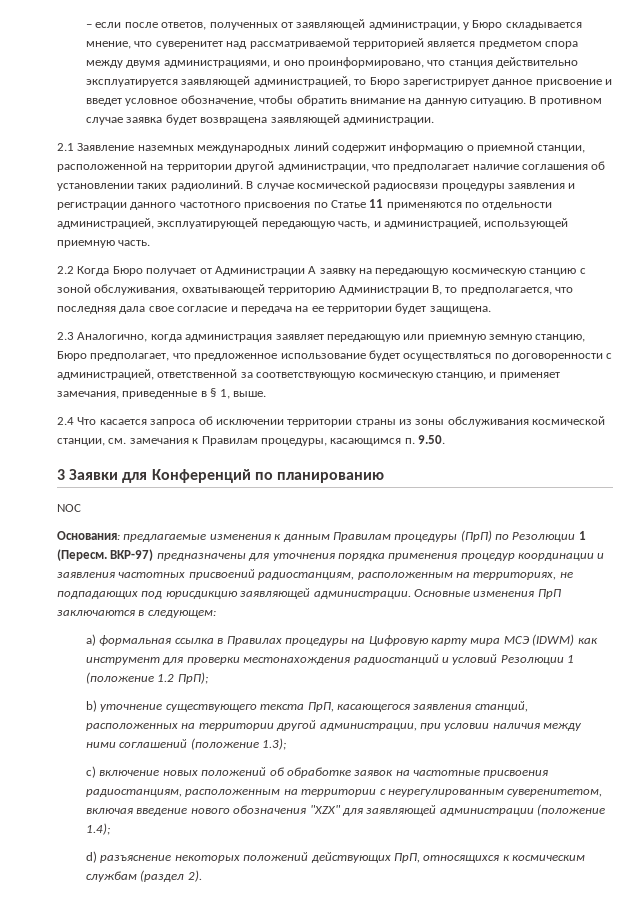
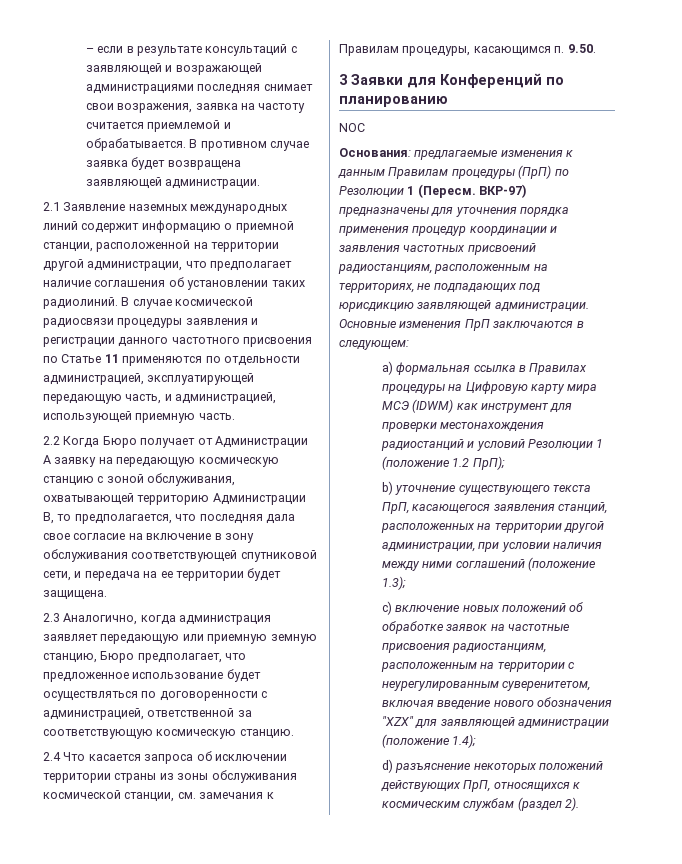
[124,19,582,30] [86,38,579,49] [86,57,579,68] [86,76,613,87] [86,95,527,106] после ответов, полученных от заявляющей администрации, у Бюро складывается мнение, что суверенитет над рассматриваемой территорией является предметом спора между двумя администрациями, и оно проинформировано, что станция действительно эксплуатируется заявляющей администрацией, то Бюро зарегистрирует данное присвоение и введет условное обозначение, чтобы обратить внимание на данную ситуацию. -> [126,44,297,56] [85,63,262,75] [85,84,313,94] [85,103,306,113] [85,120,231,132] [85,138,186,151] в результате консультаций с заявляющей и возражающей администрациями последняя снимает свои возражения, заявка на частоту считается приемлемой и обрабатывается.
(228, 309) none -> [128,533,254,543] [43,549,317,562] [43,571,71,581] на включение в зону обслуживания соответствующей спутниковой сети,
[435,372,560,380] [57,388,266,399] станцию, и применяет замечания, приведенные в § 1, выше. -> [239,729,294,739] станцию.

